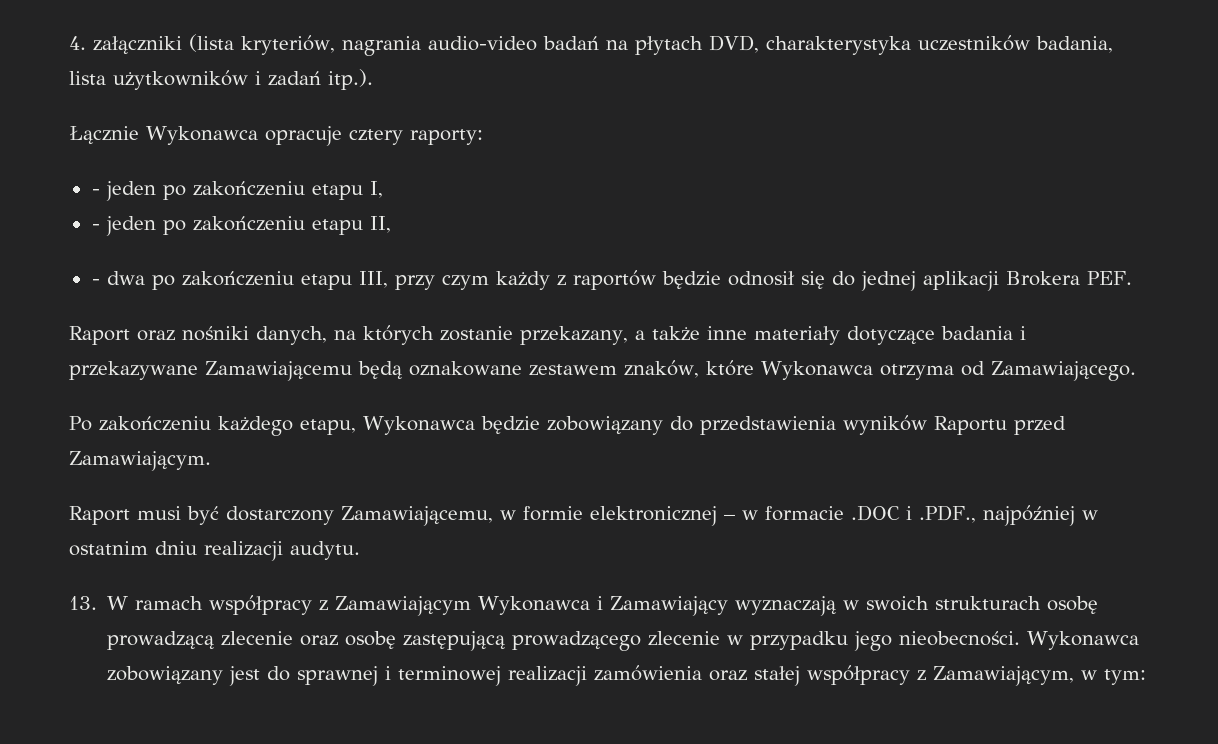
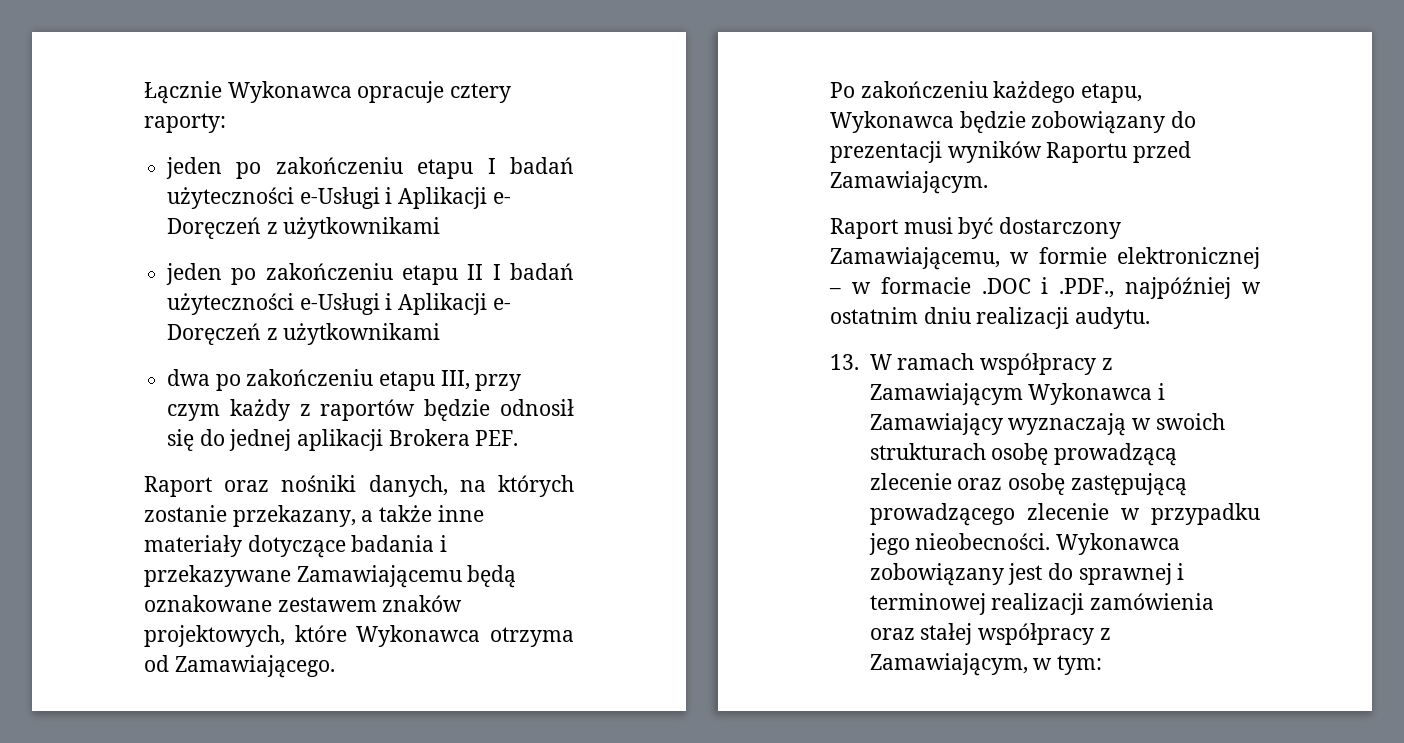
[69,34,1113,56] [69,69,373,90] 4. załączniki (lista kryteriów, nagrania audio-video badań na płytach DVD, charakterystyka uczestników badania, lista użytkowników i zadań itp.). // -> (144, 92) none
[91,181,383,201] [91,216,391,236] [91,279,100,285] - jeden po zakończeniu etapu I, // - jeden po zakończeniu etapu II, // - -> [166,157,574,179] [167,187,511,209] [167,217,441,239] [166,263,574,285] [167,293,511,315] [167,323,441,345] jeden po zakończeniu etapu I badań użyteczności e-Usługi i Aplikacji e- Doręczeń z użytkownikami // jeden po zakończeniu etapu II I badań użyteczności e-Usługi i Aplikacji e- Doręczeń z użytkownikami //
[624,360,699,378] znaków, -> [382,595,463,612] [144,625,285,647] znaków projektowych,
[699,416,836,435] przedstawienia -> [830,141,942,163] prezentacji

